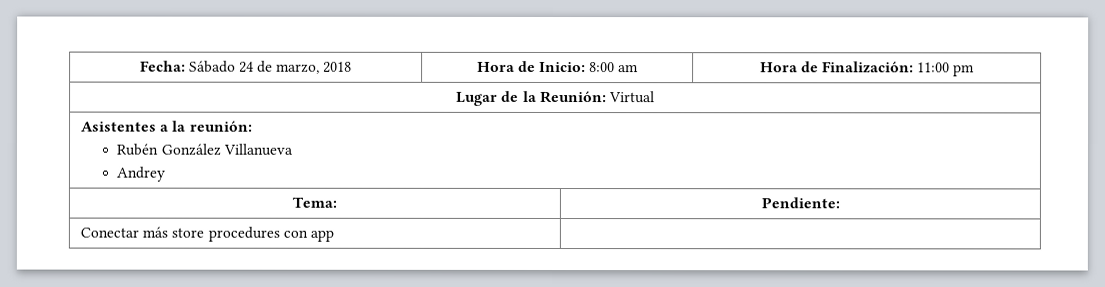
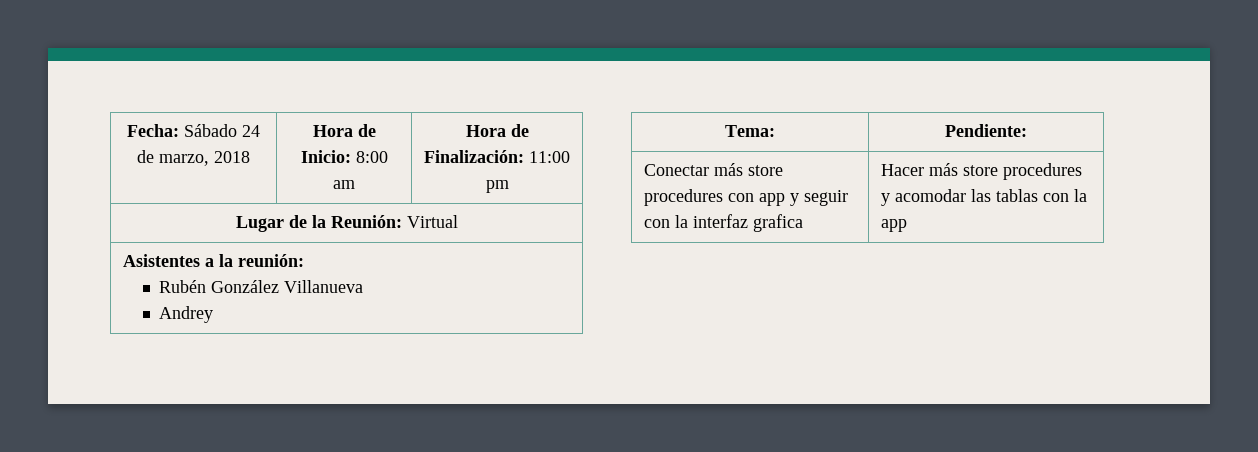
(334, 235) | -> [789,190,848,206] [643,214,803,232] [880,163,1082,180] [880,189,1087,206] [880,219,907,232] y seguir con la interfaz grafica | Hacer más store procedures y acomodar las tablas con la app

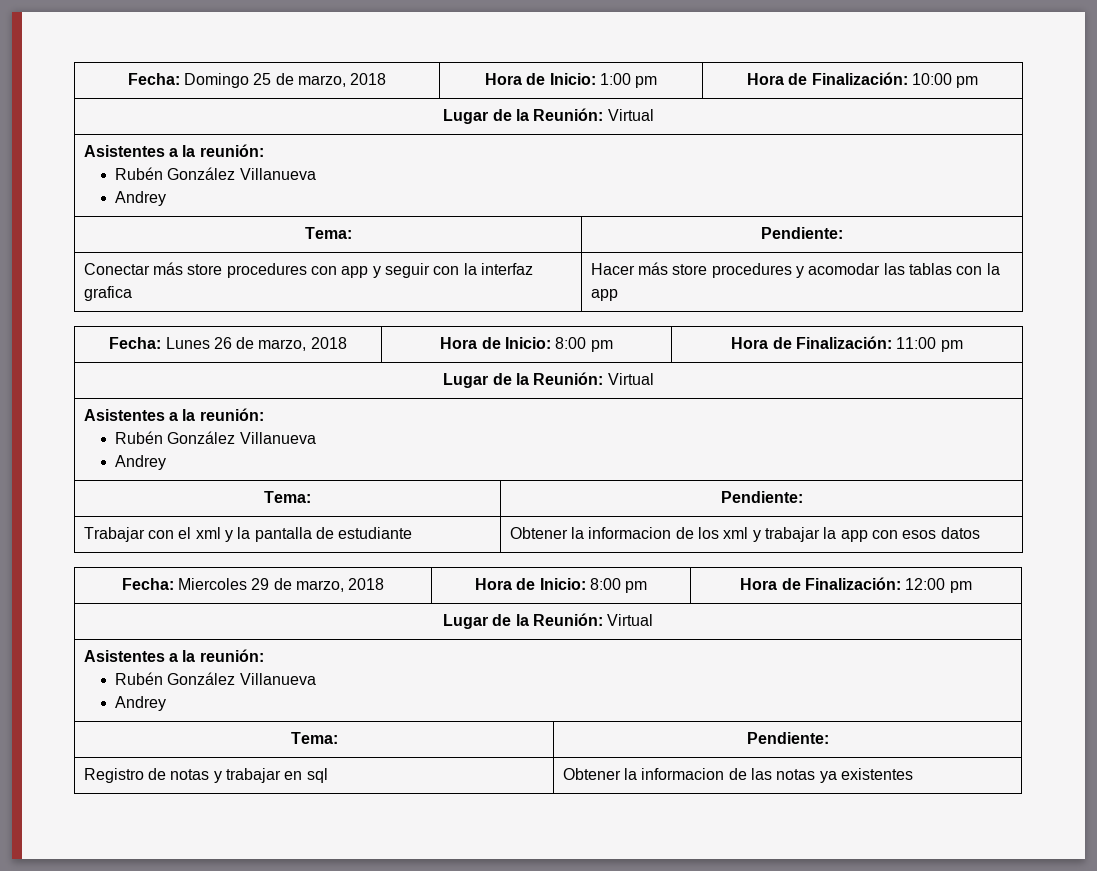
[127,124,260,137] [137,150,250,166] [312,124,376,137] [300,150,388,163] [333,180,355,189] [465,124,529,137] [424,150,570,163] Fecha: Sábado 24 de marzo, 2018 | Hora de Inicio: 8:00 am | Hora de Finalización: 11:00 -> [127,73,387,88] [484,73,658,88] [746,72,952,85] Fecha: Domingo 25 de marzo, 2018 | Hora de Inicio: 1:00 pm | Hora de Finalización: 10:00
(907, 225) none -> [109,337,347,351] [440,337,613,352] [731,336,963,352] [443,372,654,388] [83,408,264,421] [114,431,316,444] [114,455,166,470] [264,491,311,503] [720,491,803,503] [83,527,413,542] [509,527,980,542] [121,578,385,592] [474,578,648,593] [740,577,972,593] [442,613,654,629] [83,649,264,662] [114,672,316,685] [114,696,166,711] [290,732,338,744] [746,732,829,744] [83,768,328,783] [562,768,914,783] // Fecha: Lunes 26 de marzo, 2018 | Hora de Inicio: 8:00 pm | Hora de Finalización: 11:00 pm // Lugar de la Reunión: Virtual // Asistentes a la reunión: // Rubén González Villanueva // Andrey // Tema: | Pendiente: // Trabajar con el xml y la pantalla de estudiante | Obtener la informacion de los xml y trabajar la app con esos datos // Fecha: Miercoles 29 de marzo, 2018 | Hora de Inicio: 8:00 pm | Hora de Finalización: 12:00 pm // Lugar de la Reunión: Virtual // Asistentes a la reunión: // Rubén González Villanueva // Andrey // Tema: | Pendiente: // Registro de notas y trabajar en sql | Obtener la informacion de las notas ya existentes

